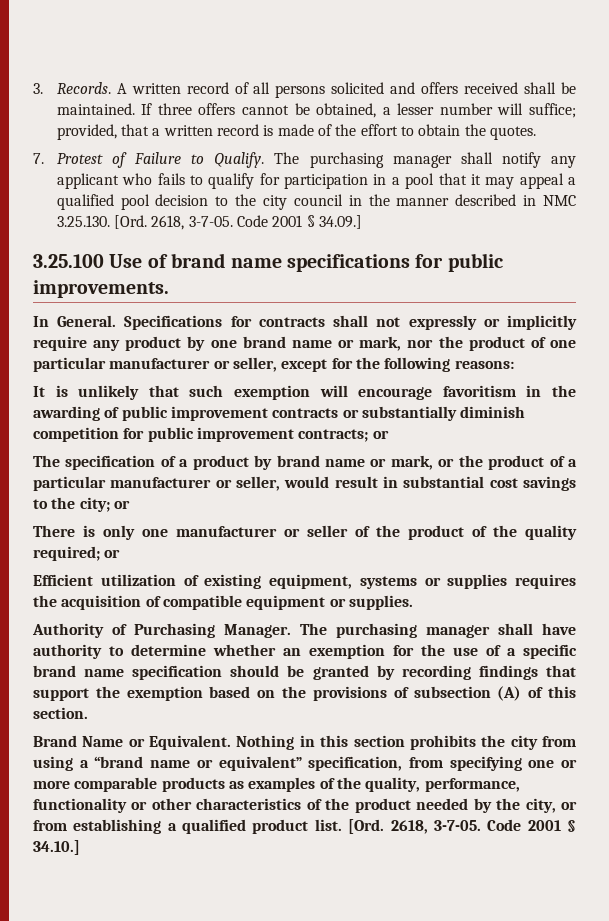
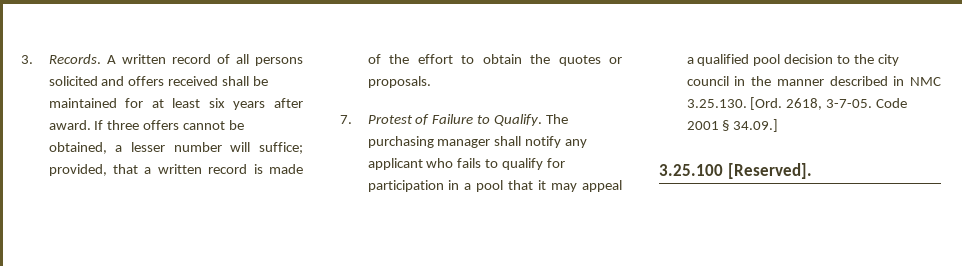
[56,103,135,115] maintained. -> [48,98,303,110] [48,120,91,130] maintained for at least six years after award.
[489,126,536,140] quotes. -> [558,55,622,66] [367,76,431,88] quotes or proposals.
[109,253,503,272] [33,280,169,298] [33,315,577,330] [33,336,576,351] [33,357,514,372] [33,385,577,400] [33,406,526,421] [33,427,389,442] [33,455,578,470] [33,476,576,491] [33,497,130,512] [33,525,577,540] [33,546,121,561] [33,574,576,589] [33,595,413,610] [32,623,576,638] [33,644,577,659] [33,665,576,680] [33,686,576,701] [33,707,88,719] [33,735,577,750] [33,756,577,771] [33,777,520,792] [33,798,577,813] [33,819,577,834] [33,840,80,855] Use of brand name specifications for public improvements. // In General. Specifications for contracts shall not expressly or implicitly require any product by one brand name or mark, nor the product of one particular manufacturer or seller, except for the following reasons: // It is unlikely that such exemption will encourage favoritism in the awarding of public improvement contracts or substantially diminish competition for public improvement contracts; or // The specification of a product by brand name or mark, or the product of a particular manufacturer or seller, would result in substantial cost savings to the city; or // There is only one manufacturer or seller of the product of the quality required; or // Efficient utilization of existing equipment, systems or supplies requires the acquisition of compatible equipment or supplies. // Authority of Purchasing Manager. The purchasing manager shall have authority to determine whether an exemption for the use of a specific brand name specification should be granted by recording findings that support the exemption based on the provisions of subsection (A) of this section. // Brand Name or Equivalent. Nothing in this section prohibits the city from using a “brand name or equivalent” specification, from specifying one or more comparable products as examples of the quality, performance, functionality or other characteristics of the product needed by the city, or from establishing a qualified product list. [Ord. 2618, 3-7-05. Code 2001 § 34.10.] -> [727,163,812,179] [Reserved].

